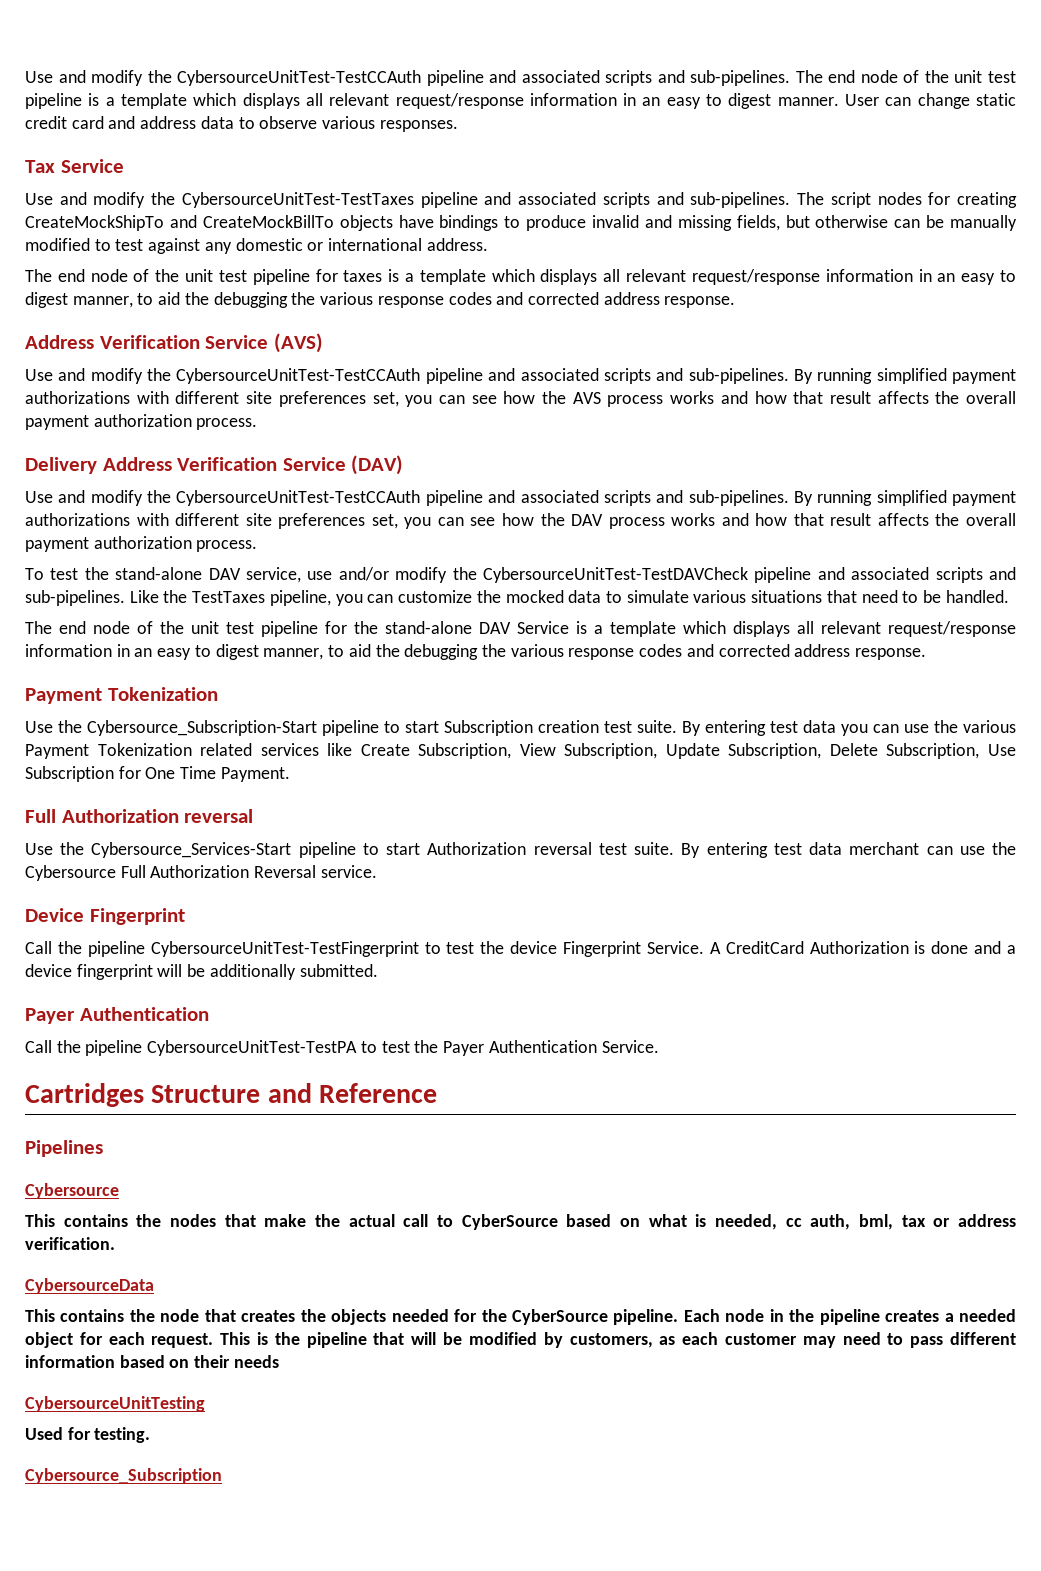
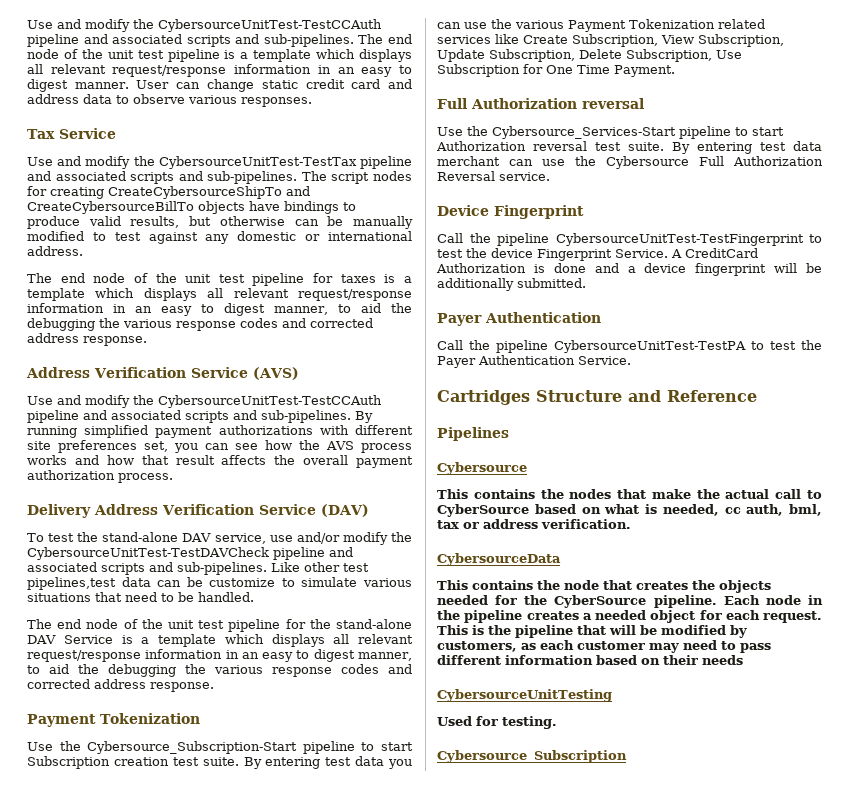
[181,192,414,208] CybersourceUnitTest-TestTaxes -> [158,156,357,169] CybersourceUnitTest-TestTax
[25,215,334,231] CreateMockShipTo and CreateMockBillTo -> [108,186,310,199] [27,201,194,214] CreateCybersourceShipTo and CreateCybersourceBillTo
[592,215,780,231] invalid and missing fields, -> [88,216,180,228] valid results,
[25,490,1017,506] [25,513,1016,529] [25,536,258,552] // Use and modify the CybersourceUnitTest-TestCCAuth pipeline and associated scripts and sub-pipelines. By running simplified payment authorizations with different site preferences set, you can see how the DAV process works and how that result affects the overall payment authorization process. -> (369, 510) none
[163,590,602,606] the TestTaxes pipeline, you can customize the mocked data -> [304,562,369,572] [27,577,276,590] other test pipelines,test data can be customize

